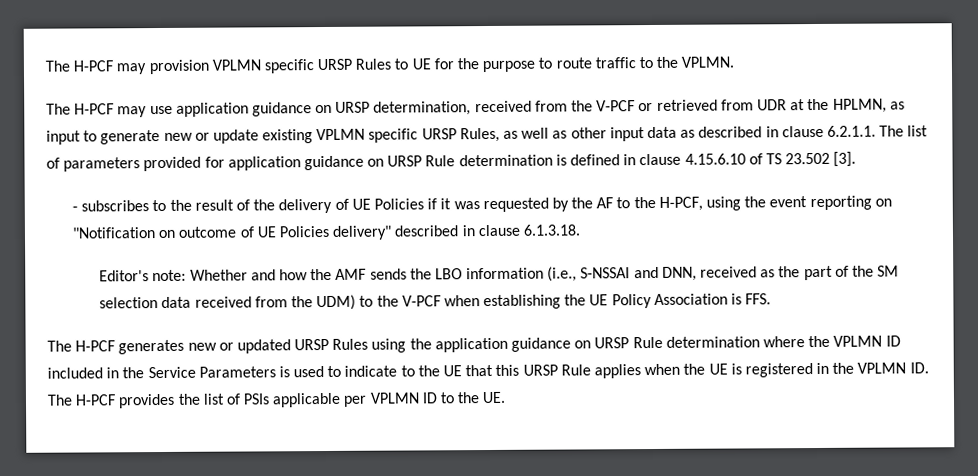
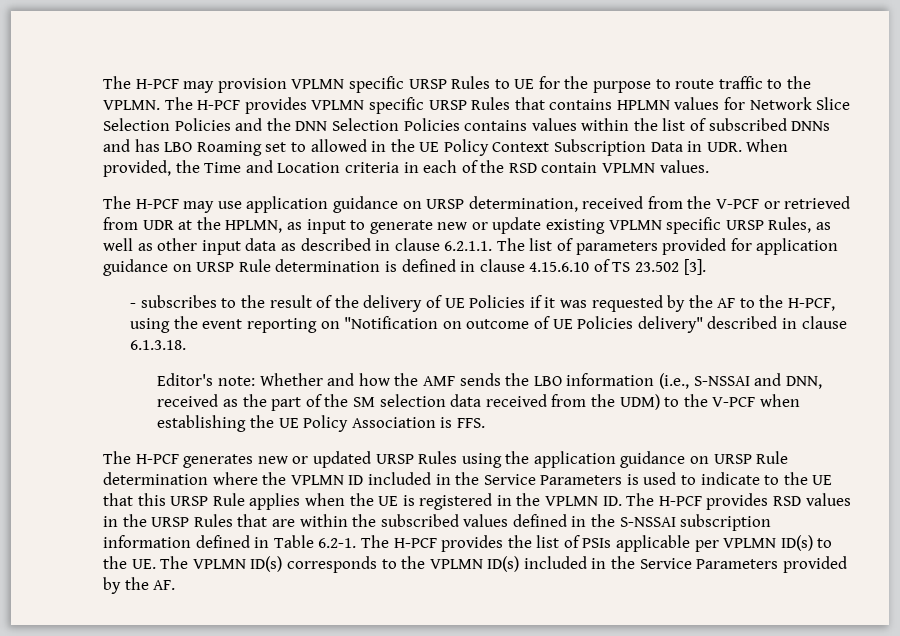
(735, 62) none -> [164,97,851,114] [103,118,831,131] [103,139,789,156] [103,160,709,177] The H-PCF provides VPLMN specific URSP Rules that contains HPLMN values for Network Slice Selection Policies and the DNN Selection Policies contains values within the list of subscribed DNNs and has LBO Roaming set to allowed in the UE Policy Context Subscription Data in UDR. When provided, the Time and Location criteria in each of the RSD contain VPLMN values.
(176, 401) none -> [773,493,851,506] [103,514,772,531] [103,535,504,552] RSD values in the URSP Rules that are within the subscribed values defined in the S-NSSAI subscription information defined in Table 6.2-1. The H-PCF provides
[421,392,438,404] ID -> [780,535,813,551] ID(s)
(507, 397) none -> [160,556,847,573] [103,577,176,594] The VPLMN ID(s) corresponds to the VPLMN ID(s) included in the Service Parameters provided by the AF.

